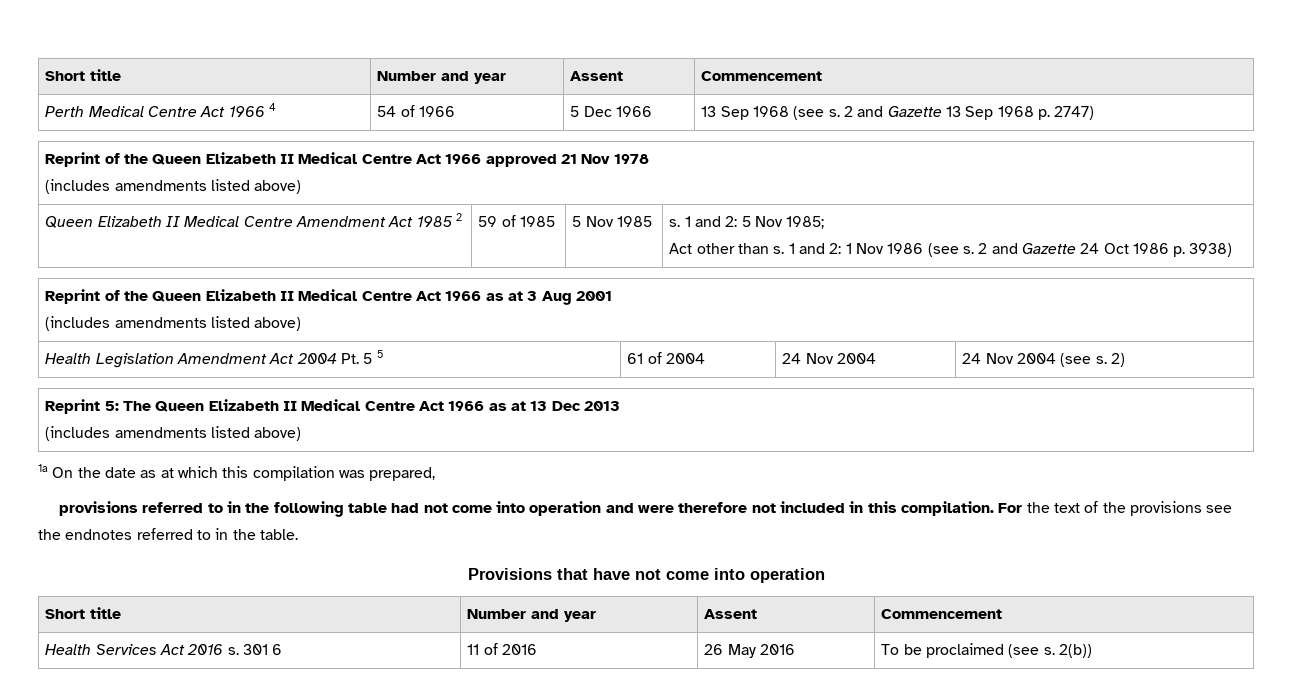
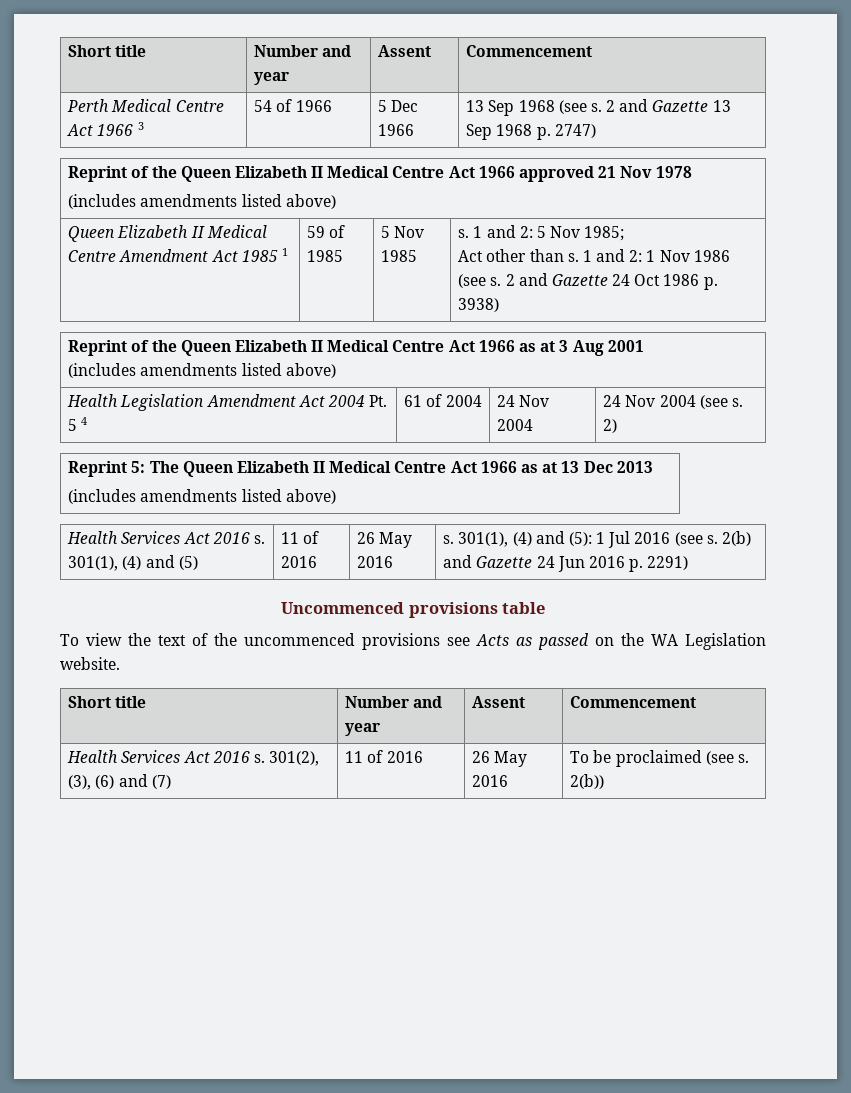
[268,103,276,111] 4 -> [137,122,144,130] 3
[455,213,462,221] 2 -> [281,248,288,256] 1
[376,350,383,358] 5 -> [81,417,88,425] 4
[38,464,436,481] [58,501,1023,517] // 1a On the date as at which this compilation was prepared, // provisions referred to in the following table had not come into operation and were therefore not included in this compilation. For -> [67,531,265,545] [68,555,198,571] [281,531,320,544] [281,556,318,568] [357,532,413,548] [357,556,394,568] [443,531,752,548] [443,555,689,572] [281,602,545,618] [60,633,122,646] // Health Services Act 2016 s. 301(1), (4) and (5) | 11 of 2016 | 26 May 2016 | s. 301(1), (4) and (5): 1 Jul 2016 (see s. 2(b) and Gazette 24 Jun 2016 p. 2291) // Uncommenced provisions table // To view
(1126, 507) none -> [243,633,355,646] uncommenced
[38,528,298,540] [467,568,825,583] the endnotes referred to in the table. // Provisions that have not come into operation -> [476,633,766,650] [60,657,120,670] Acts as passed on the WA Legislation website.
[242,644,283,655] 301 6 -> [269,751,320,766] [68,774,171,790] 301(2), (3), (6) and (7)

